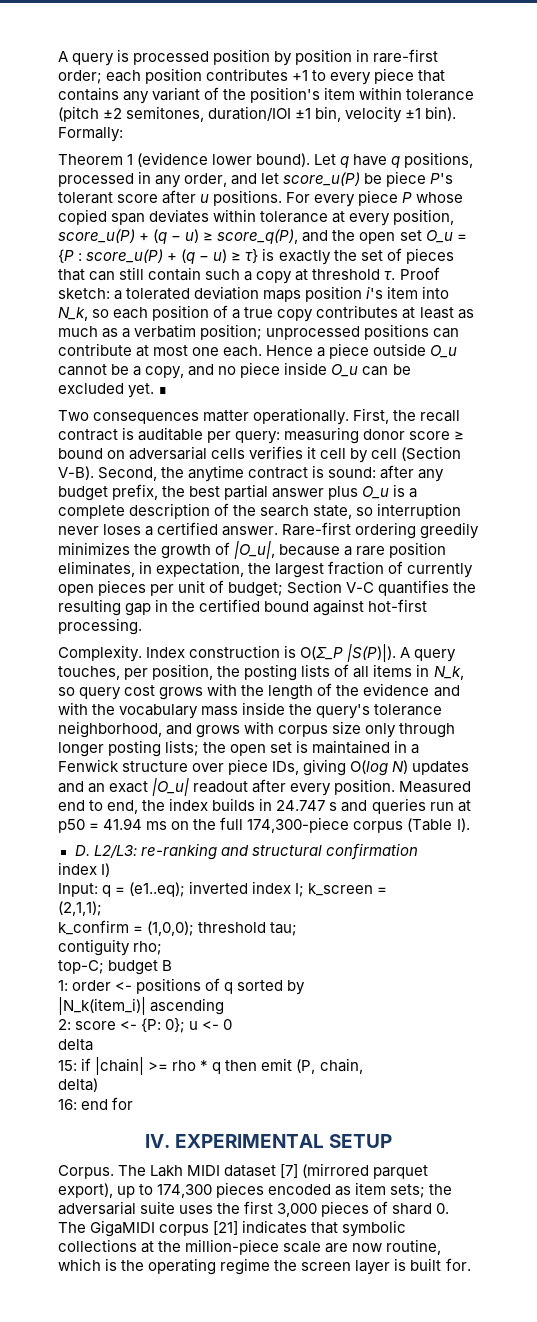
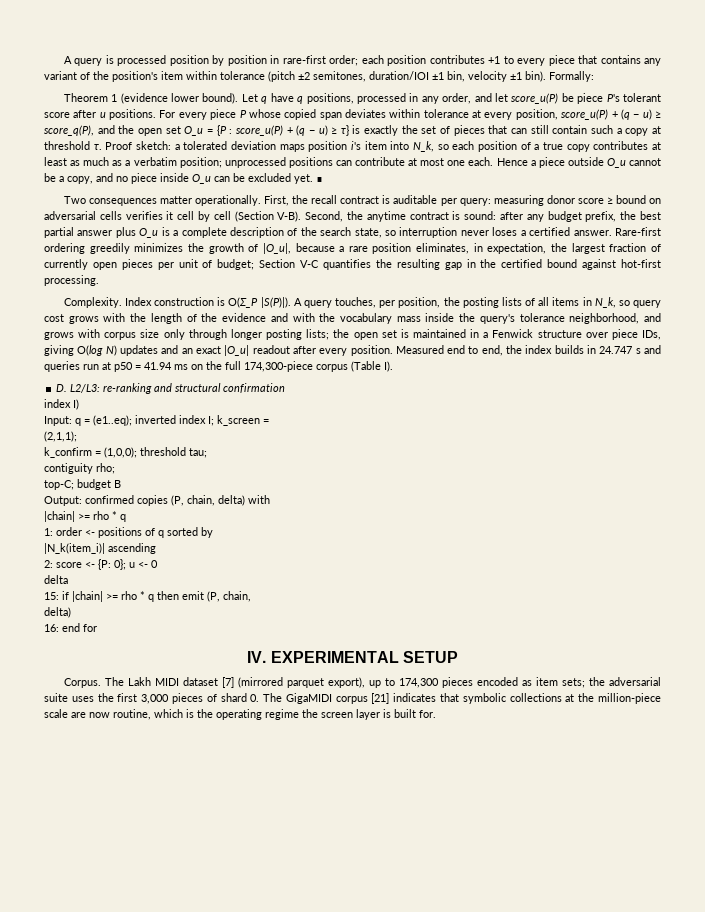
(173, 965) none -> [44,495,270,506] [44,511,126,522] // Output: confirmed copies (P, chain, delta) with // |chain| >= rho * q

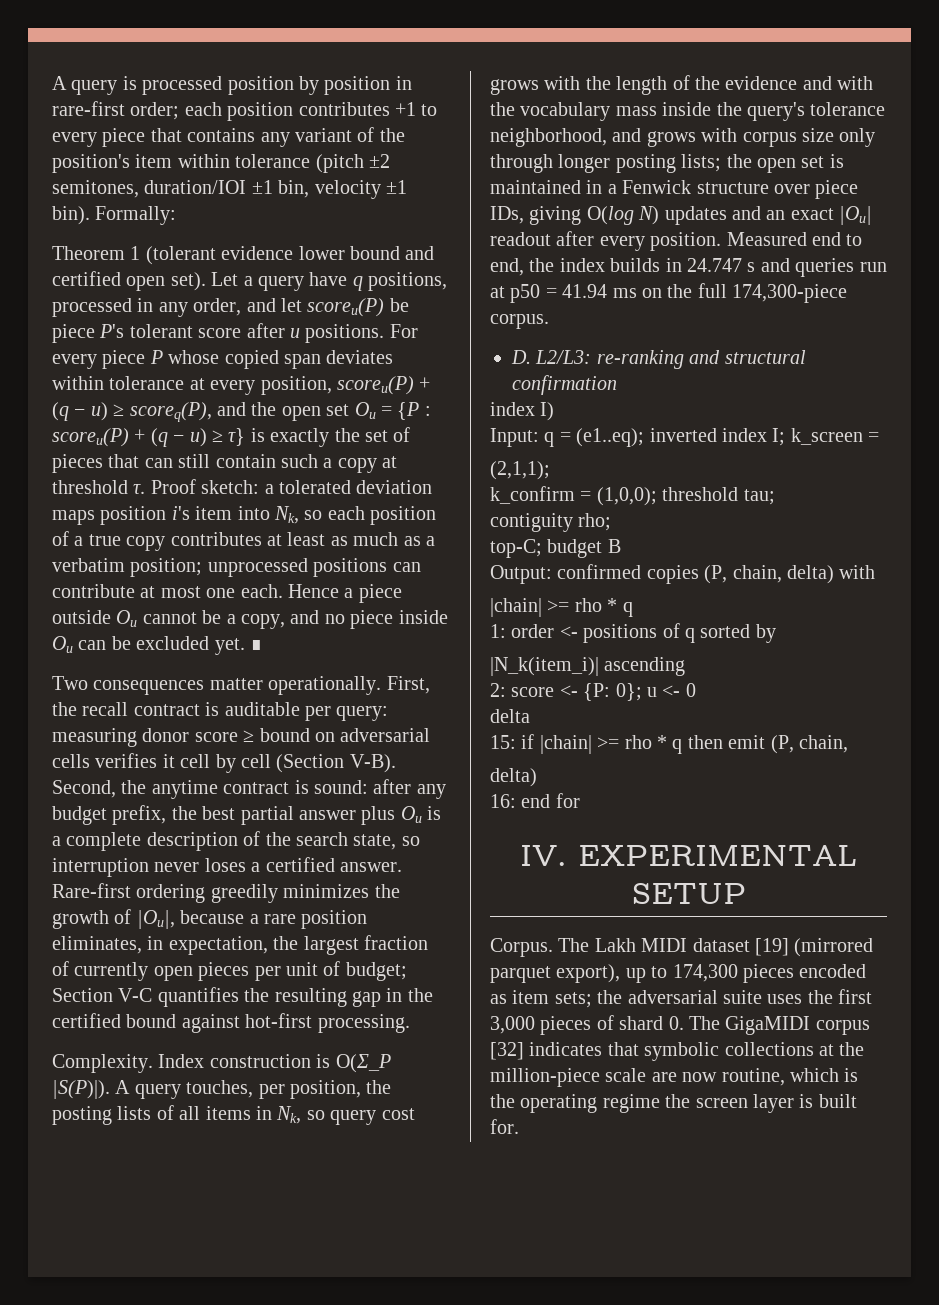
[120,93,268,104] (evidence lower bound). Let q -> [145,246,435,265] [52,271,304,291] (tolerant evidence lower bound and certified open set). Let a query
[511,93,559,104] score_u(P) -> [307,298,385,317] scoreu(P)
[561,109,662,120] [44,125,94,136] score_u(P) + (q − u) ≥ score_q(P), -> [337,376,431,395] [52,402,212,422] scoreu(P) + (q − u) ≥ scoreq(P),
[184,126,204,136] O_u -> [354,402,376,419] Ou
[235,125,283,136] score_u(P) -> [52,428,129,447] scoreu(P)
[413,141,435,152] N_k, -> [274,506,299,524] Nk,
[606,158,626,168] O_u -> [116,610,138,627] Ou
[192,174,211,184] O_u -> [52,636,73,653] Ou
[139,228,159,238] O_u -> [400,806,422,823] Ou
[262,243,291,254] |O_u|, -> [136,910,175,929] |Ou|,
[594,297,616,308] N_k, -> [276,1106,302,1124] Nk,
[224,345,250,356] |O_u| -> [839,206,873,225] |Ou|
[316,361,393,372] corpus (Table I). -> [490,314,549,329] corpus.
[221,677,234,688] [7] -> [755,938,789,956] [19]
[371,693,390,704] [21] -> [490,1042,524,1060] [32]

